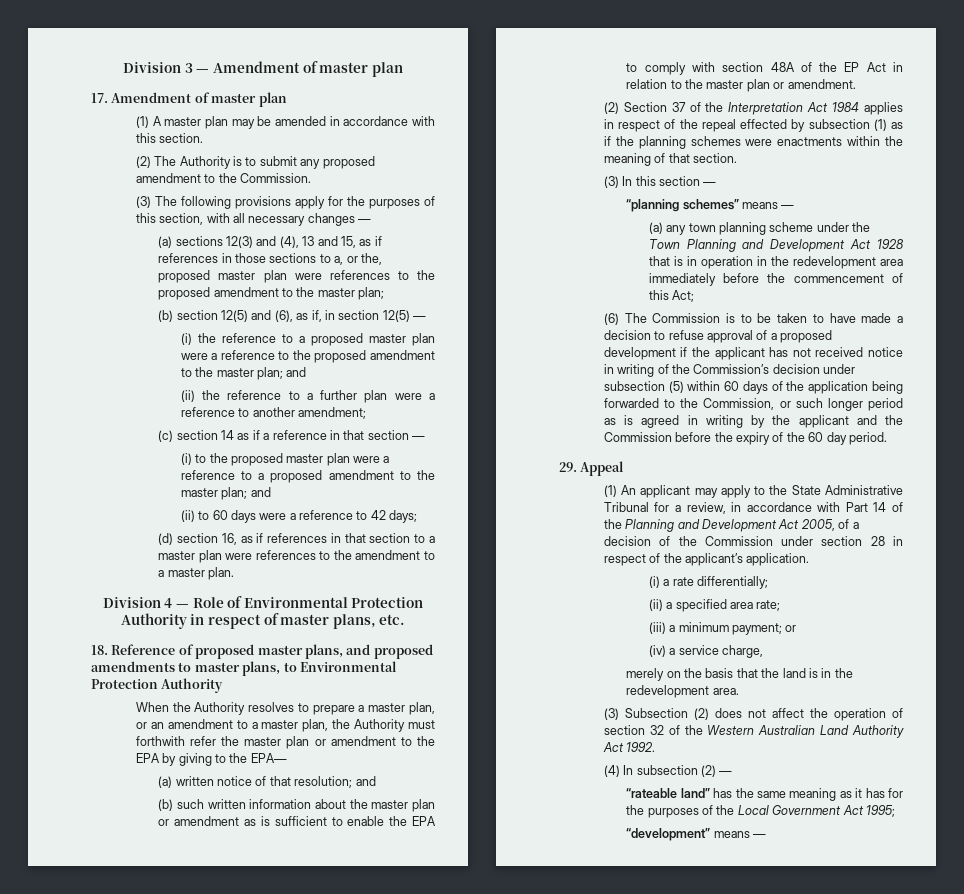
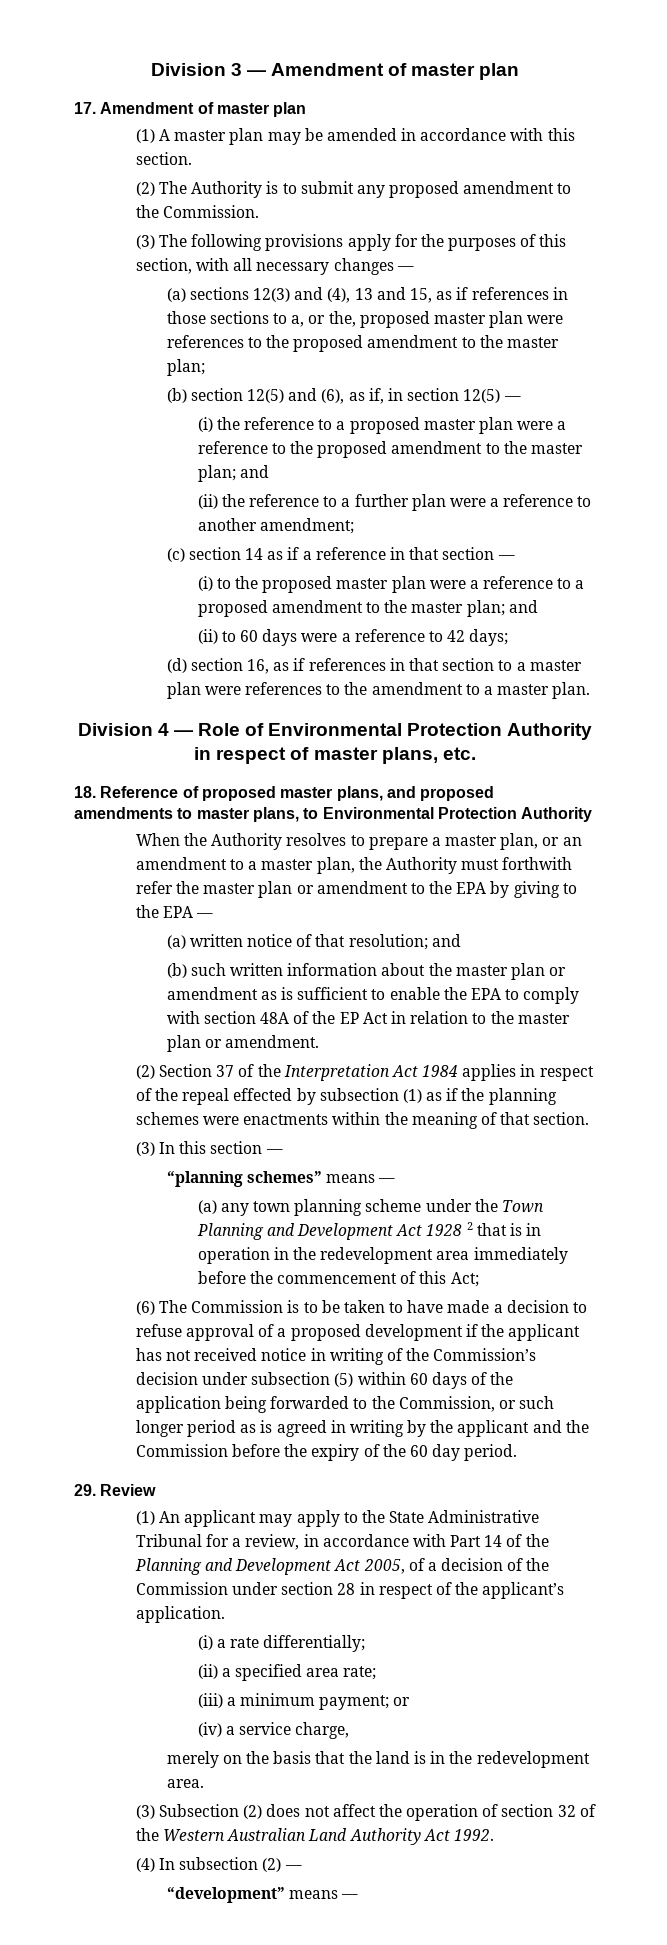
[250,753,287,763] EPA— -> [162,906,214,918] EPA —
(904, 244) none -> [466,1222,473,1230] 2
[580,461,625,476] Appeal -> [100,1484,157,1496] Review
[626,788,903,801] [626,805,895,818] // “rateable land” has the same meaning as it has for the purposes of the Local Government Act 1995; -> (302, 1867) none

